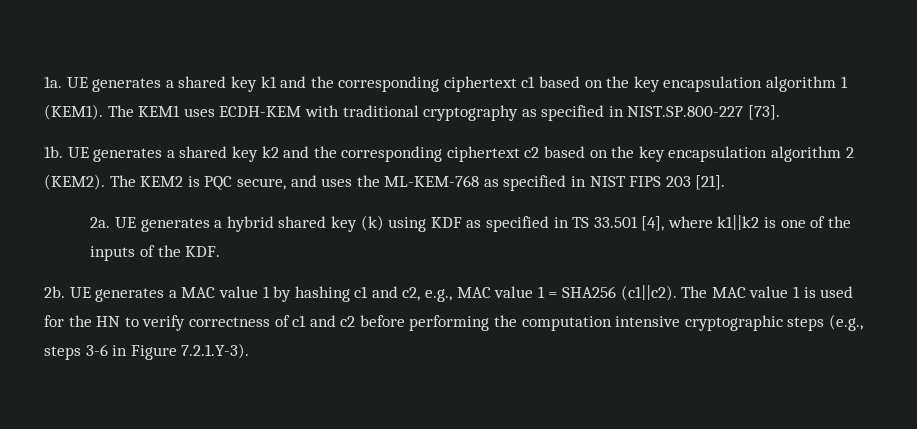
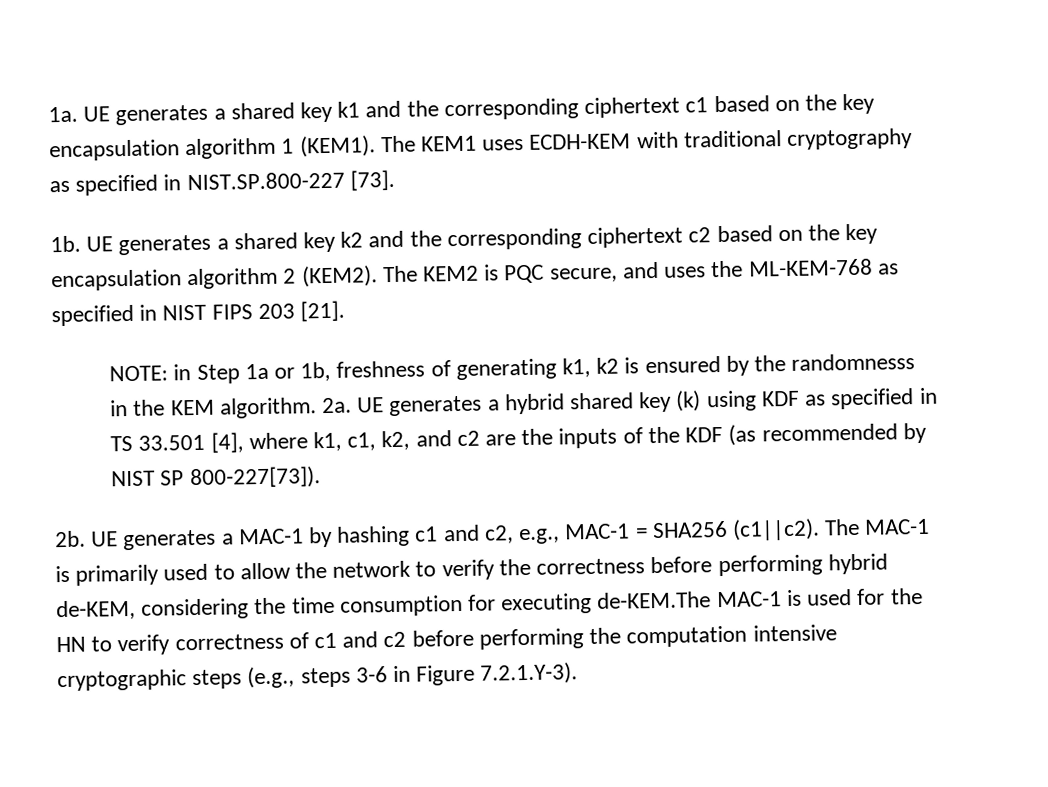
(726, 182) none -> [109,353,916,384] [110,397,317,419] NOTE: in Step 1a or 1b, freshness of generating k1, k2 is ensured by the randomnesss in the KEM algorithm.
[717,215,851,230] [90,245,221,261] k1||k2 is one of the inputs of the KDF. -> [312,422,927,452] [111,466,321,490] k1, c1, k2, and c2 are the inputs of the KDF (as recommended by NIST SP 800-227[73]).
[181,286,270,298] MAC value 1 -> [238,528,304,545] MAC-1
[456,286,545,298] MAC value 1 -> [564,523,631,540] MAC-1
[711,286,800,298] MAC value 1 -> [864,518,931,535] [55,553,888,586] [56,591,782,621] MAC-1 is primarily used to allow the network to verify the correctness before performing hybrid de-KEM, considering the time consumption for executing de-KEM.The MAC-1

